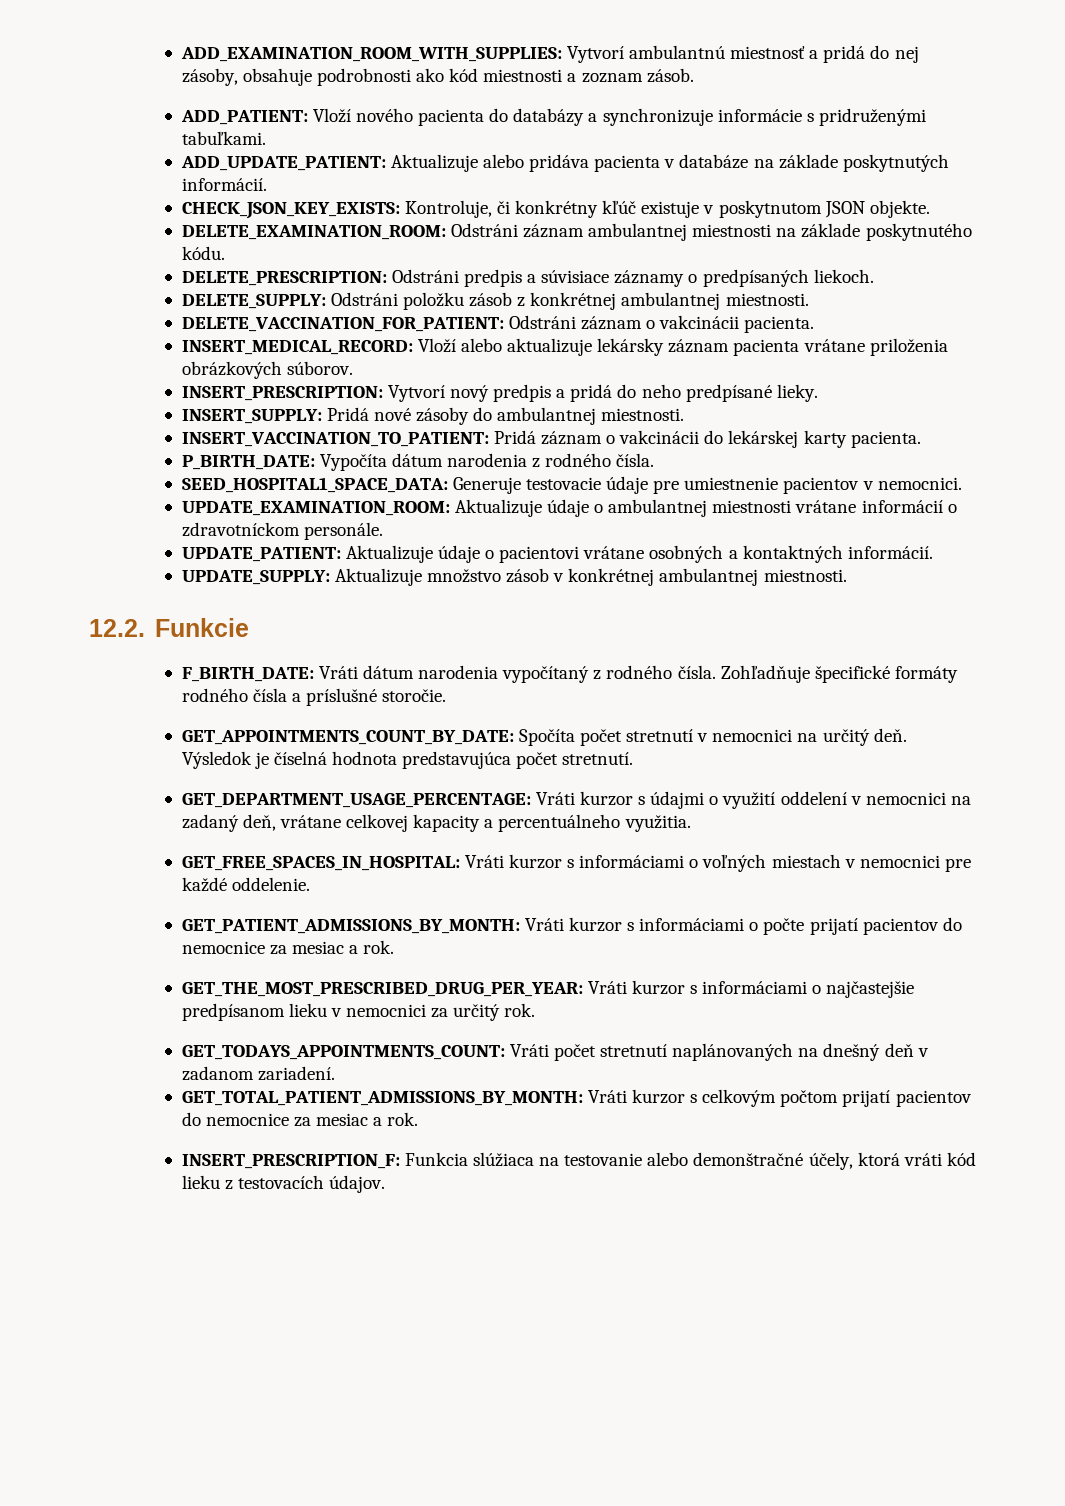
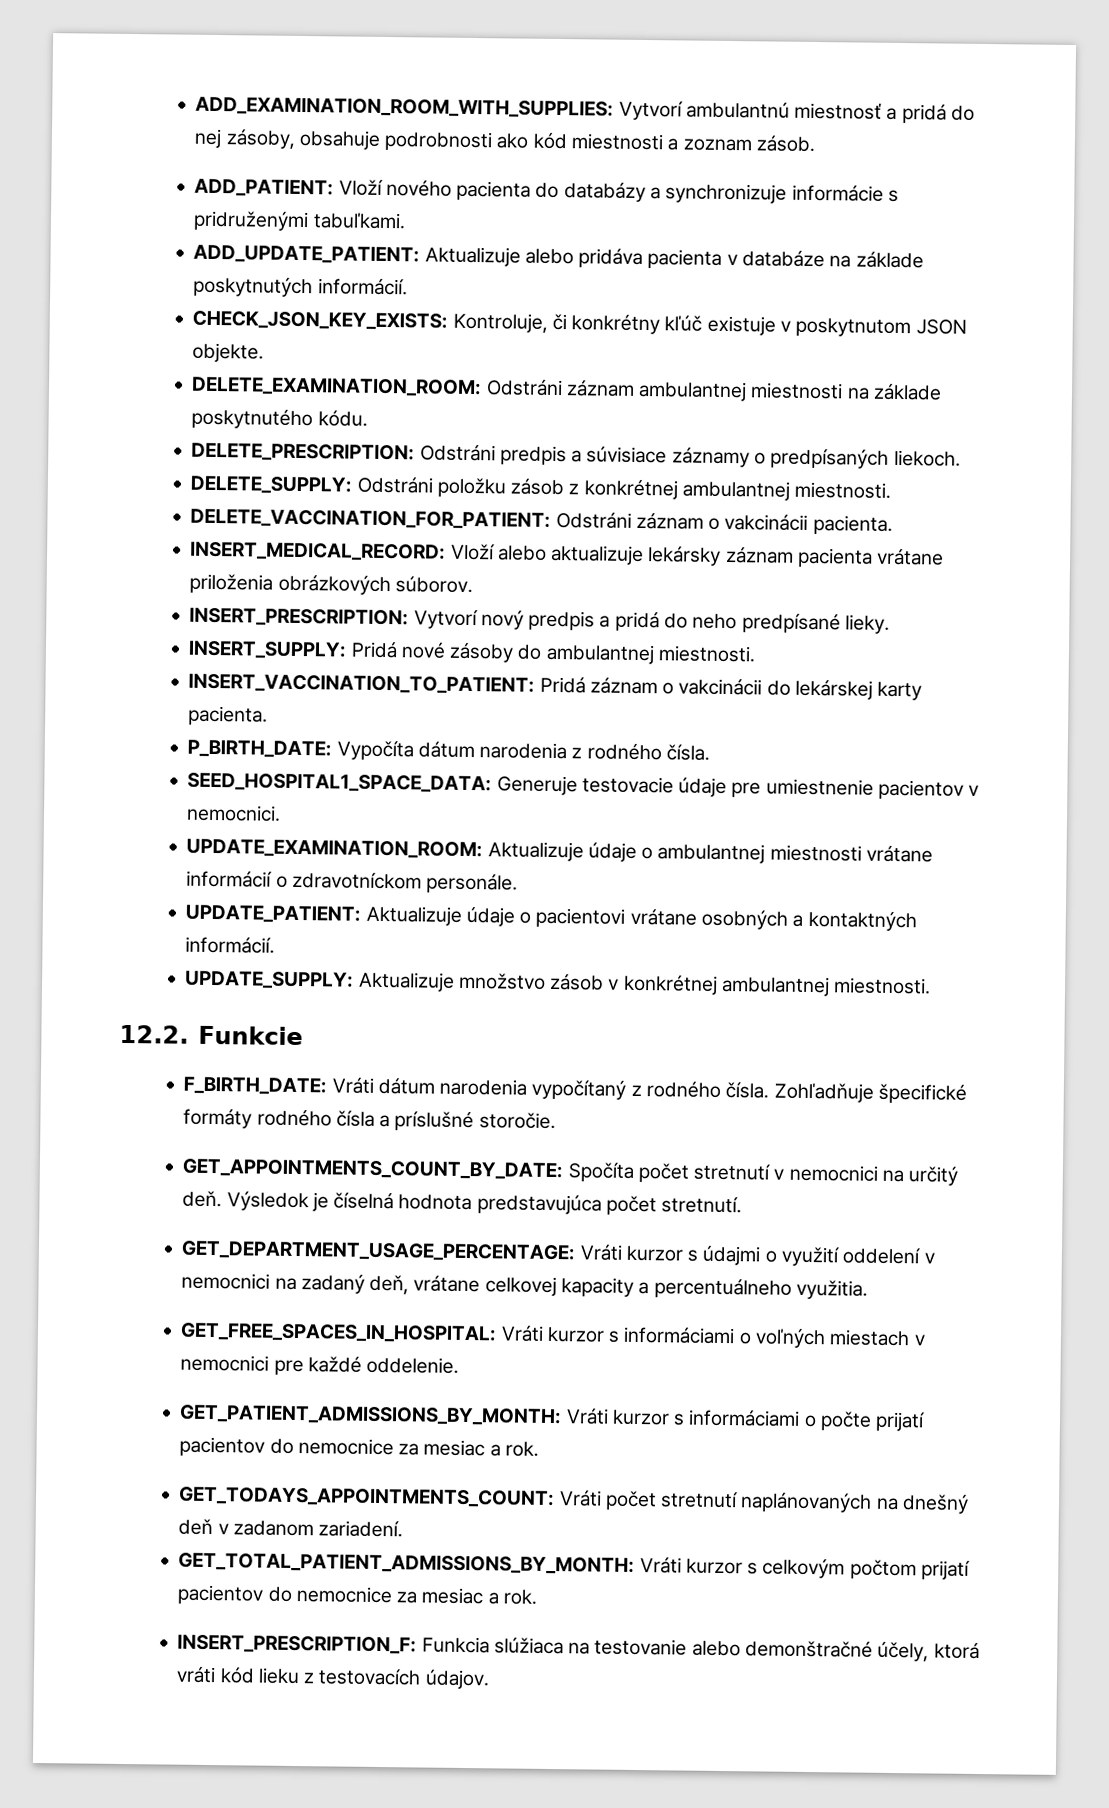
[181,980,915,998] [181,1003,536,1021] // GET_THE_MOST_PRESCRIBED_DRUG_PER_YEAR: Vráti kurzor s informáciami o najčastejšie predpísanom lieku v nemocnici za určitý rok. -> (539, 1449) none

